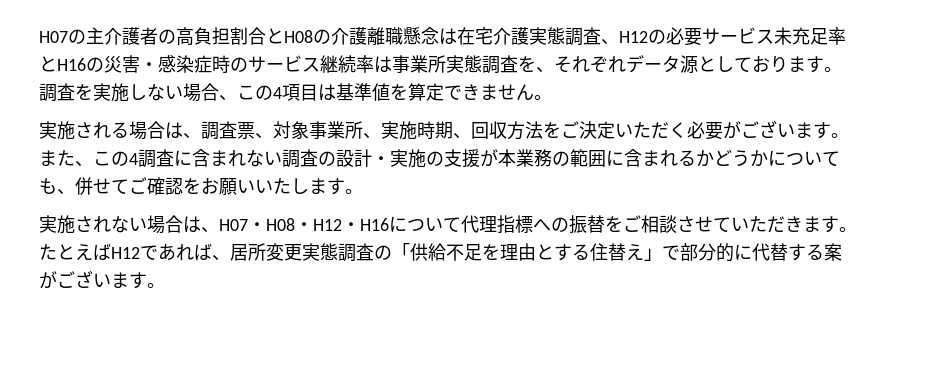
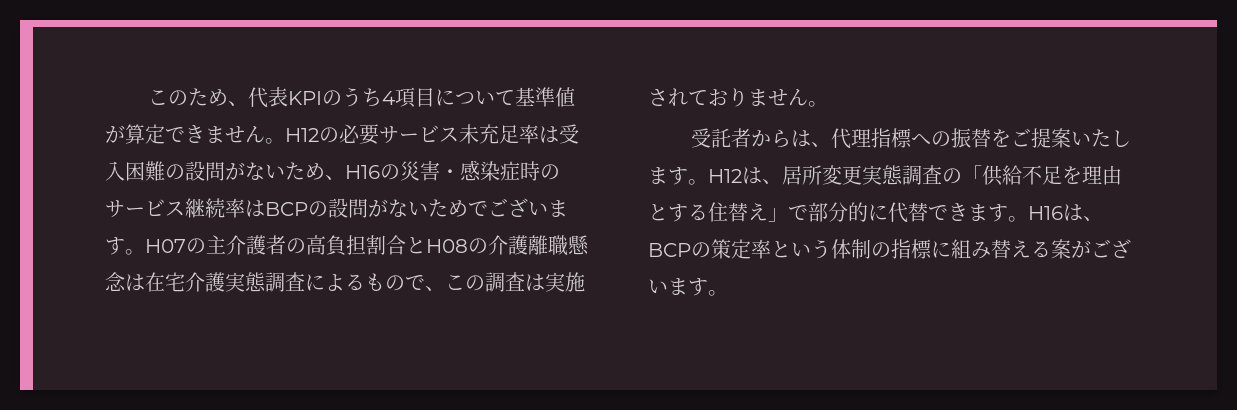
(39, 37) none -> [147,87,575,108] [105,124,579,145] [105,160,560,181] [105,198,568,218] [105,237,145,255] このため、代表KPIのうち4項目について基準値が算定できません。H12の必要サービス未充足率は受入困難の設問がないため、H16の災害・感染症時のサービス継続率はBCPの設問がないためでございます。
[601,27,846,46] [39,55,842,74] [39,83,552,102] [39,120,849,140] [39,149,840,168] [39,177,363,195] [39,215,461,234] 、H12の必要サービス未充足率とH16の災害・感染症時のサービス継続率は事業所実態調査を、それぞれデータ源としております。調査を実施しない場合、この4項目は基準値を算定できません。 // 実施される場合は、調査票、対象事業所、実施時期、回収方法をご決定いただく必要がございます。また、この4調査に含まれない調査の設計・実施の支援が本業務の範囲に含まれるかどうかについても、併せてご確認をお願いいたします。 // 実施されない場合は、H07・H08・H12・H16について -> [305,272,585,292] [648,88,828,107] [690,128,831,148] によるもので、この調査は実施されておりません。 // 受託者からは、
[641,215,857,233] [39,243,212,261] 相談させていただきます。たとえばH12であれば -> [1030,128,1131,148] [648,167,762,185] 提案いたします。H12は
[788,244,806,261] す -> [928,203,1103,222] [648,239,1031,259] できます。H16は、BCPの策定率という体制の指標に組み替え

